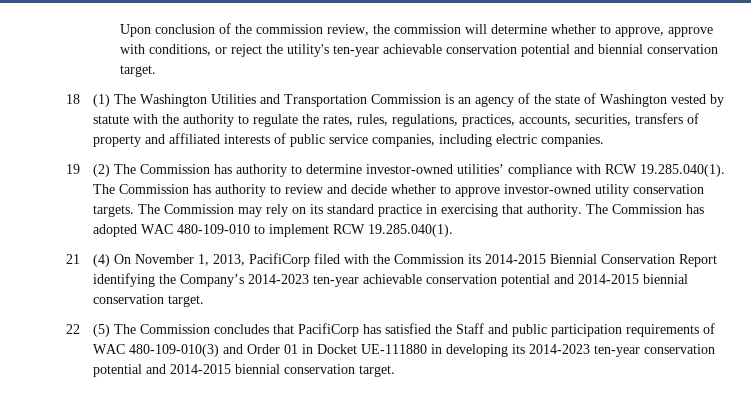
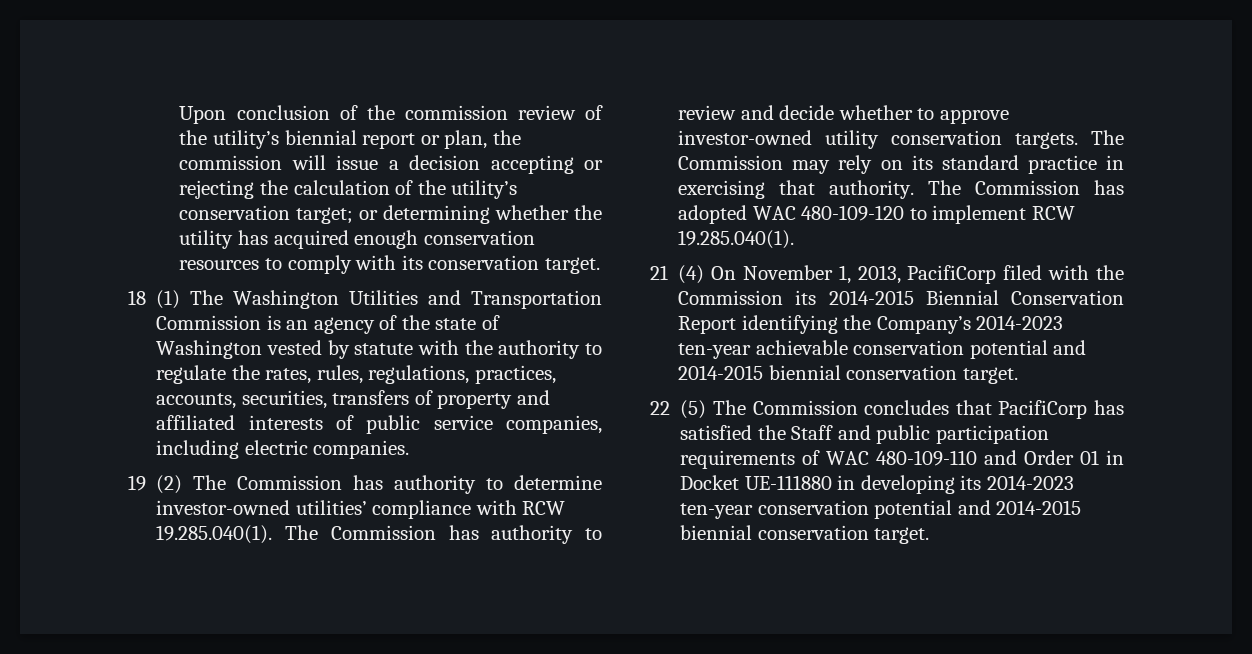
[327,24,714,37] [120,44,644,57] review, the commission will determine whether to approve, approve with conditions, or reject the utility's ten-year achievable conservation potential and biennial -> [517,105,603,120] [179,130,521,149] [179,155,604,174] [179,180,518,199] [179,205,602,224] [179,230,535,249] [179,255,423,274] review of the utility’s biennial report or plan, the commission will issue a decision accepting or rejecting the calculation of the utility’s conservation target; or determining whether the utility has acquired enough conservation resources to comply with its
[177,224,251,234] 480-109-010 -> [801,205,905,221] 480-109-120
[129,344,220,357] 480-109-010(3) -> [876,450,978,466] 480-109-110

